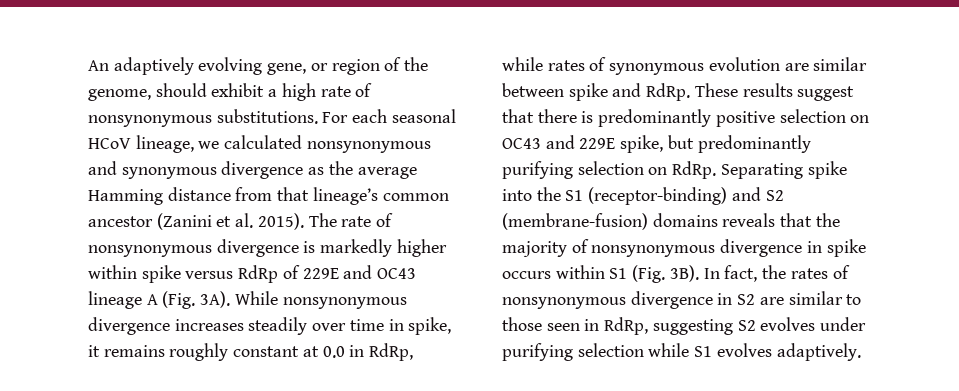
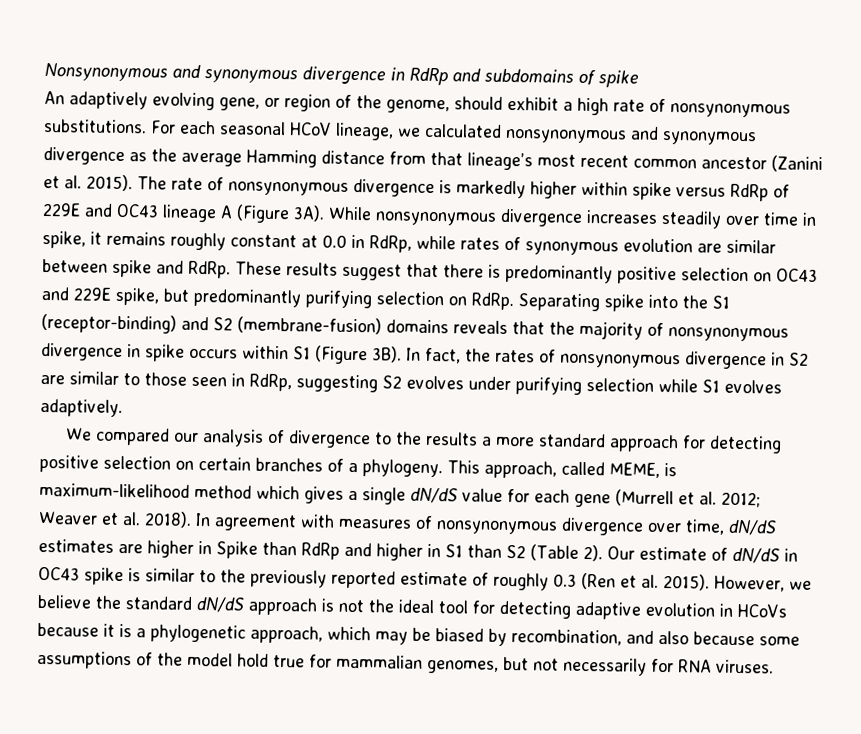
(88, 65) none -> [44,62,639,88] Nonsynonymous and synonymous divergence in RdRp and subdomains of spike //
(378, 196) none -> [537,154,629,168] most recent
[162,291,196,309] (Fig. -> [236,204,290,224] (Figure
[632,265,666,283] (Fig. -> [315,345,368,365] (Figure
(861, 352) none -> [66,427,783,454] [39,454,677,479] [39,482,761,508] [38,510,777,536] [38,538,798,564] [38,566,812,592] [37,594,787,620] [37,622,800,647] [37,650,774,676] // We compared our analysis of divergence to the results a more standard approach for detecting positive selection on certain branches of a phylogeny. This approach, called MEME, is maximum-likelihood method which gives a single dN/dS value for each gene (Murrell et al. 2012; Weaver et al. 2018). In agreement with measures of nonsynonymous divergence over time, dN/dS estimates are higher in Spike than RdRp and higher in S1 than S2 (Table 2). Our estimate of dN/dS in OC43 spike is similar to the previously reported estimate of roughly 0.3 (Ren et al. 2015). However, we believe the standard dN/dS approach is not the ideal tool for detecting adaptive evolution in HCoVs because it is a phylogenetic approach, which may be biased by recombination, and also because some assumptions of the model hold true for mammalian genomes, but not necessarily for RNA viruses.

